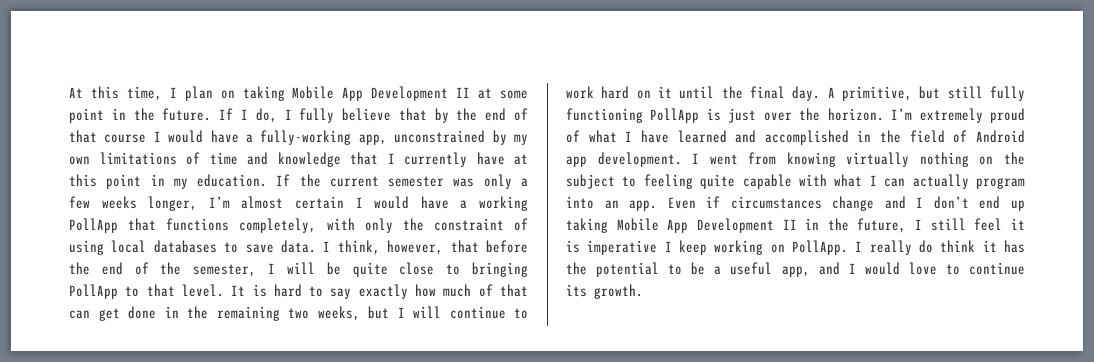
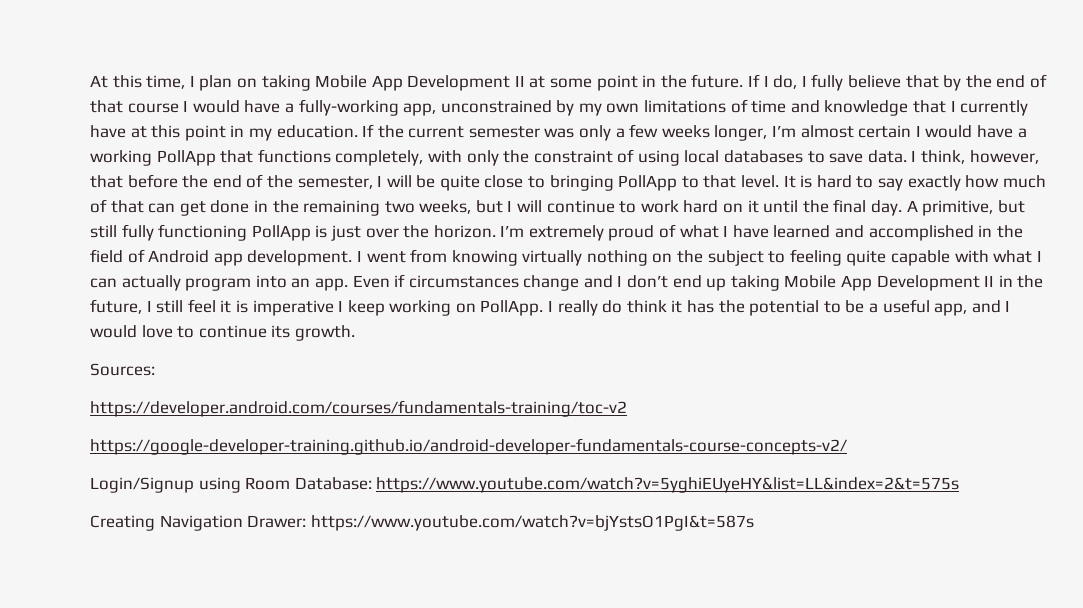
(643, 291) none -> [90,363,155,376] [90,400,627,417] [90,438,847,455] [90,477,960,493] [90,515,754,531] // Sources: // https://developer.android.com/courses/fundamentals-training/toc-v2 // https://google-developer-training.github.io/android-developer-fundamentals-course-concepts-v2/ // Login/Signup using Room Database: https://www.youtube.com/watch?v=5yghiEUyeHY&list=LL&index=2&t=575s // Creating Navigation Drawer: https://www.youtube.com/watch?v=bjYstsO1PgI&t=587s

